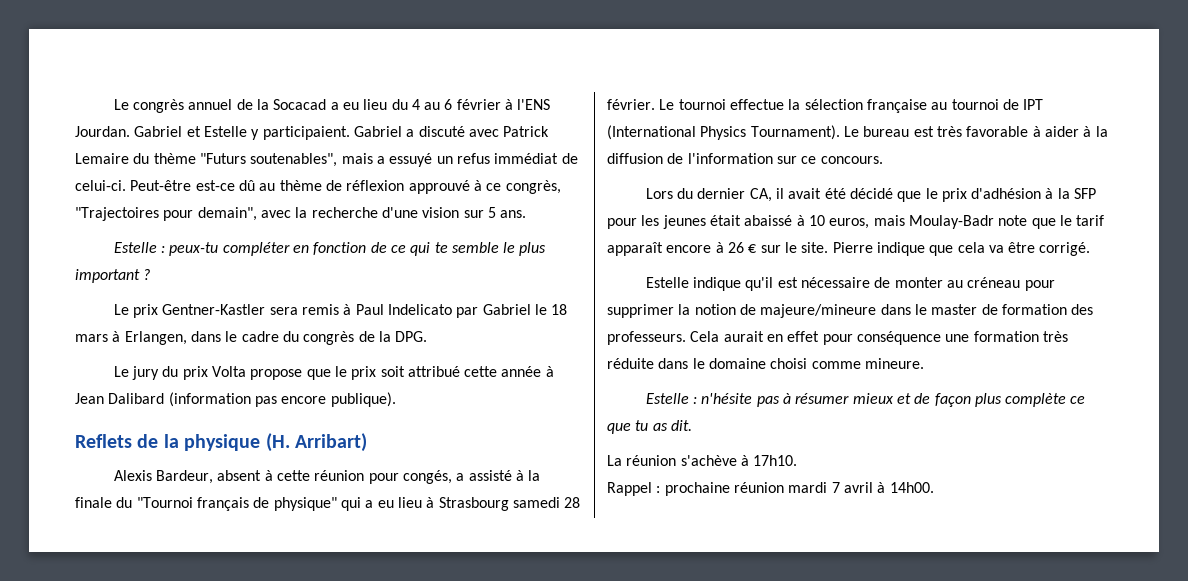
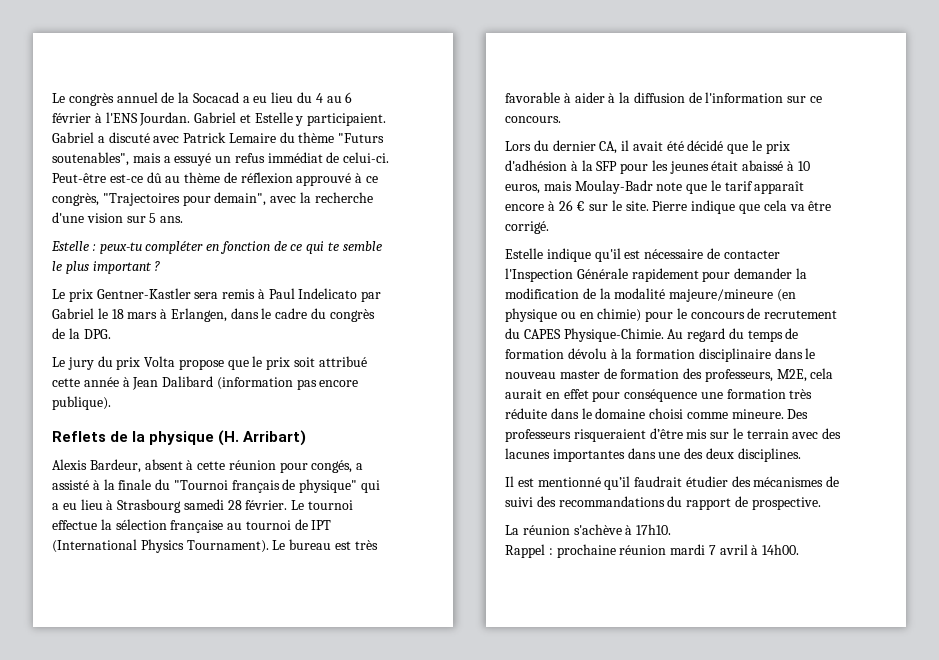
[894,277,1055,291] [607,304,927,318] monter au créneau pour supprimer la notion de majeure/mineure dans le -> [723,250,780,259] [505,268,807,282] [505,288,796,302] [505,308,838,322] [505,328,799,342] [505,348,816,362] [505,372,556,379] contacter l'Inspection Générale rapidement pour demander la modification de la modalité majeure/mineure (en physique ou en chimie) pour le concours de recrutement du CAPES Physique-Chimie. Au regard du temps de formation dévolu à la formation disciplinaire dans le nouveau
[607,331,720,345] professeurs. Cela -> [704,368,834,382] professeurs, M2E, cela
[645,393,1086,407] [607,420,692,434] // Estelle : n'hésite pas à résumer mieux et de façon plus complète ce que tu as dit. -> [787,409,809,419] [505,428,842,442] [505,448,801,462] [505,476,840,490] [505,496,821,510] Des professeurs risqueraient d’être mis sur le terrain avec des lacunes importantes dans une des deux disciplines. // Il est mentionné qu’il faudrait étudier des mécanismes de suivi des recommandations du rapport de prospective.

